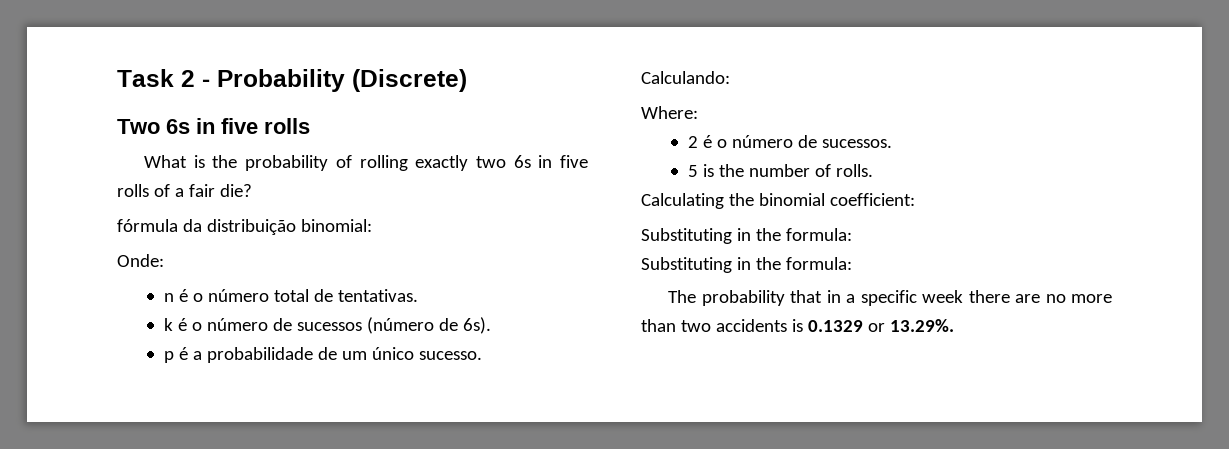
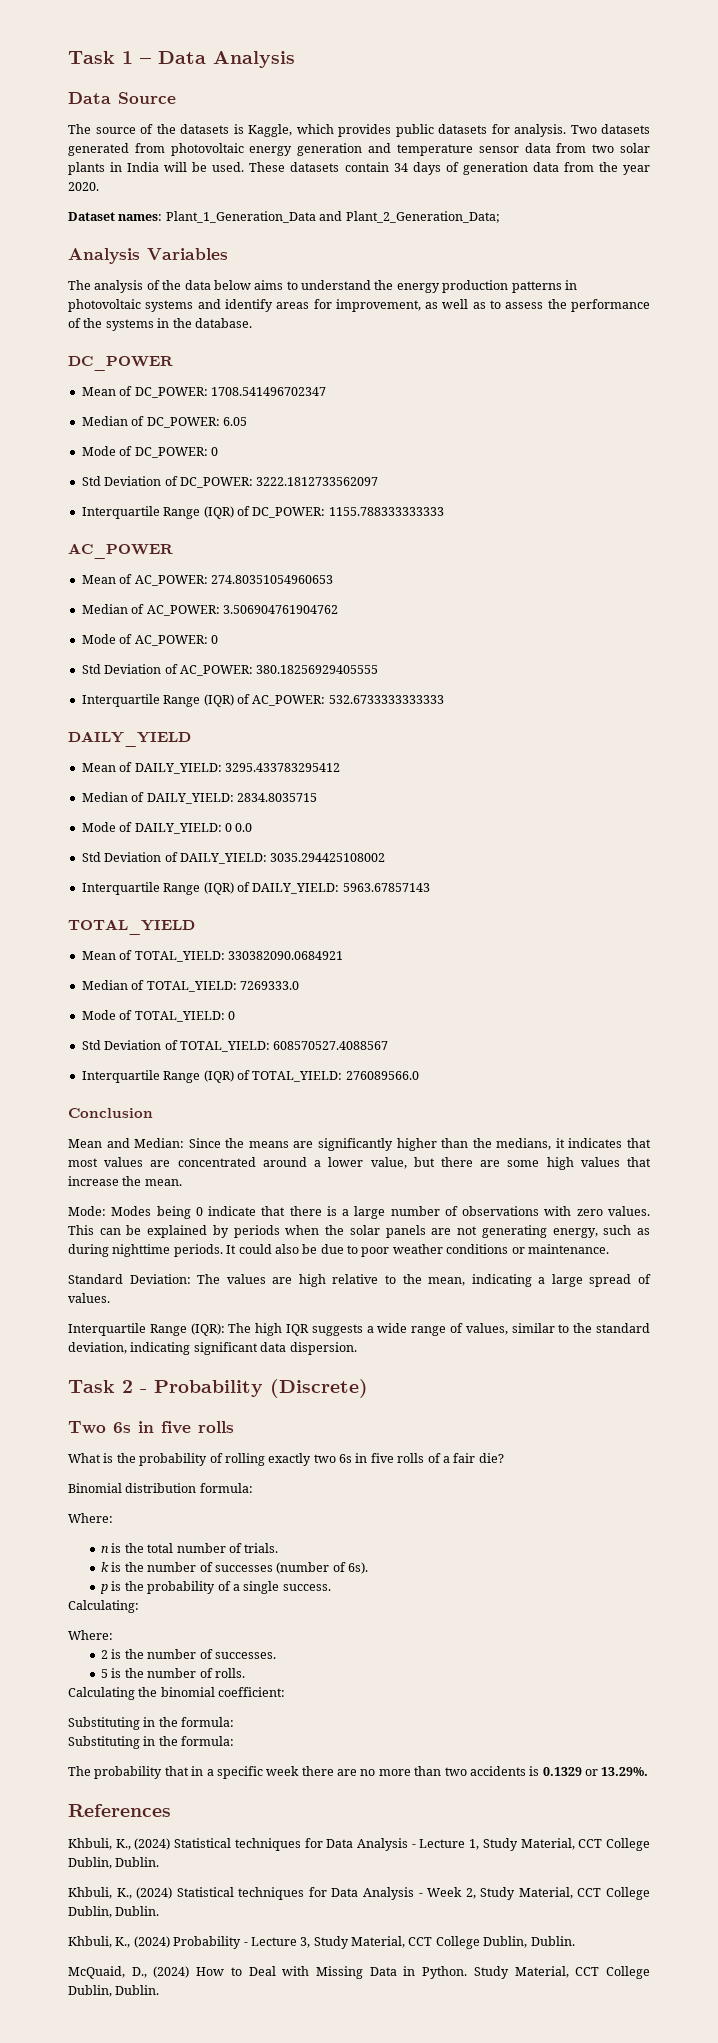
[117,69,174,87] Task -> [68,51,295,68] [68,92,176,104] [68,124,650,137] [68,143,650,156] [68,162,650,175] [68,182,99,191] [68,211,500,223] [68,248,228,264] [68,280,577,293] [68,299,651,312] [68,318,252,331] [68,356,173,371] [81,386,326,398] [81,416,247,428] [81,446,218,458] [81,476,379,488] [81,506,444,519] [68,543,173,559] [81,574,333,586] [81,604,338,616] [81,634,218,646] [81,664,379,676] [81,694,444,707] [68,731,191,747] [81,762,340,774] [81,792,317,804] [81,822,253,834] [81,852,386,864] [81,882,430,895] [68,919,195,935] [81,950,343,962] [81,980,299,992] [81,1010,235,1022] [81,1040,389,1052] [81,1070,419,1083] [68,1108,153,1118] [68,1138,651,1151] [68,1157,651,1170] [68,1176,182,1186] [68,1206,650,1219] [68,1225,650,1238] [68,1244,609,1257] [68,1274,651,1287] [68,1293,110,1303] [68,1323,651,1336] [68,1342,357,1355] [68,1380,115,1393] Task 1 – Data Analysis // Data Source // The source of the datasets is Kaggle, which provides public datasets for analysis. Two datasets generated from photovoltaic energy generation and temperature sensor data from two solar plants in India will be used. These datasets contain 34 days of generation data from the year 2020. // Dataset names: Plant_1_Generation_Data and Plant_2_Generation_Data; // Analysis Variables // The analysis of the data below aims to understand the energy production patterns in photovoltaic systems and identify areas for improvement, as well as to assess the performance of the systems in the database. // DC_POWER // Mean of DC_POWER: 1708.541496702347 // Median of DC_POWER: 6.05 // Mode of DC_POWER: 0 // Std Deviation of DC_POWER: 3222.1812733562097 // Interquartile Range (IQR) of DC_POWER: 1155.788333333333 // AC_POWER // Mean of AC_POWER: 274.80351054960653 // Median of AC_POWER: 3.506904761904762 // Mode of AC_POWER: 0 // Std Deviation of AC_POWER: 380.18256929405555 // Interquartile Range (IQR) of AC_POWER: 532.6733333333333 // DAILY_YIELD // Mean of DAILY_YIELD: 3295.433783295412 // Median of DAILY_YIELD: 2834.8035715 // Mode of DAILY_YIELD: 0 0.0 // Std Deviation of DAILY_YIELD: 3035.294425108002 // Interquartile Range (IQR) of DAILY_YIELD: 5963.67857143 // TOTAL_YIELD // Mean of TOTAL_YIELD: 330382090.0684921 // Median of TOTAL_YIELD: 7269333.0 // Mode of TOTAL_YIELD: 0 // Std Deviation of TOTAL_YIELD: 608570527.4088567 // Interquartile Range (IQR) of TOTAL_YIELD: 276089566.0 // Conclusion // Mean and Median: Since the means are significantly higher than the medians, it indicates that most values are concentrated around a lower value, but there are some high values that increase the mean. // Mode: Modes being 0 indicate that there is a large number of observations with zero values. This can be explained by periods when the solar panels are not generating energy, such as during nighttime periods. It could also be due to poor weather conditions or maintenance. // Standard Deviation: The values are high relative to the mean, indicating a large spread of values. // Interquartile Range (IQR): The high IQR suggests a wide range of values, similar to the standard deviation, indicating significant data dispersion. // Task
[117,219,372,235] [117,254,164,267] [163,289,418,302] [163,317,491,334] [163,347,482,363] [641,71,730,84] [641,106,698,119] [687,135,892,148] fórmula da distribuição binomial: // Onde: // n é o número total de tentativas. // k é o número de sucessos (número de 6s). // p é a probabilidade de um único sucesso. // Calculando: // Where: // 2 é o número de sucessos. -> [68,1483,253,1493] [68,1513,113,1523] [100,1543,279,1553] [100,1562,368,1574] [99,1581,331,1594] [68,1600,139,1613] [68,1630,113,1640] [100,1649,276,1659] Binomial distribution formula: // Where: // n is the total number of trials. // k is the number of successes (number of 6s). // p is the probability of a single success. // Calculating: // Where: // 2 is the number of successes.
(954, 325) none -> [68,1804,171,1817] [68,1838,650,1851] [68,1857,160,1869] [68,1887,650,1900] [68,1906,160,1918] [68,1936,575,1949] [68,1966,650,1979] [68,1985,160,1997] // References // Khbuli, K., (2024) Statistical techniques for Data Analysis - Lecture 1, Study Material, CCT College Dublin, Dublin. // Khbuli, K., (2024) Statistical techniques for Data Analysis - Week 2, Study Material, CCT College Dublin, Dublin. // Khbuli, K., (2024) Probability - Lecture 3, Study Material, CCT College Dublin, Dublin. // McQuaid, D., (2024) How to Deal with Missing Data in Python. Study Material, CCT College Dublin, Dublin.

